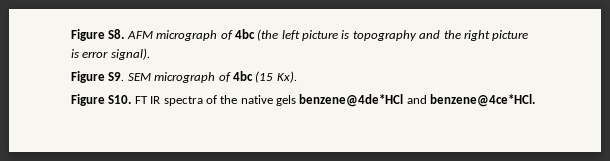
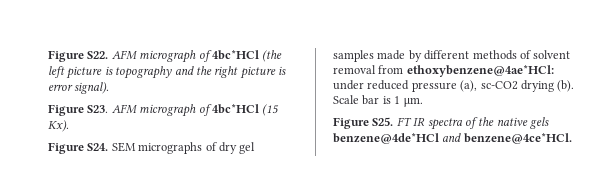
[71,29,255,41] Figure S8. AFM micrograph of 4bc -> [48,50,259,63] Figure S22. AFM micrograph of 4bc*HCl
[108,71,253,83] S9. SEM micrograph of 4bc -> [87,104,259,117] S23. AFM micrograph of 4bc*HCl
[108,95,132,104] S10. -> [87,142,256,154] [333,50,571,62] [333,65,554,77] [333,80,575,92] [333,95,423,107] [333,117,394,129] S24. SEM micrographs of dry gel samples made by different methods of solvent removal from ethoxybenzene@4ae*HCl: under reduced pressure (a), sc-CO2 drying (b). Scale bar is 1 μm. // Figure S25.

